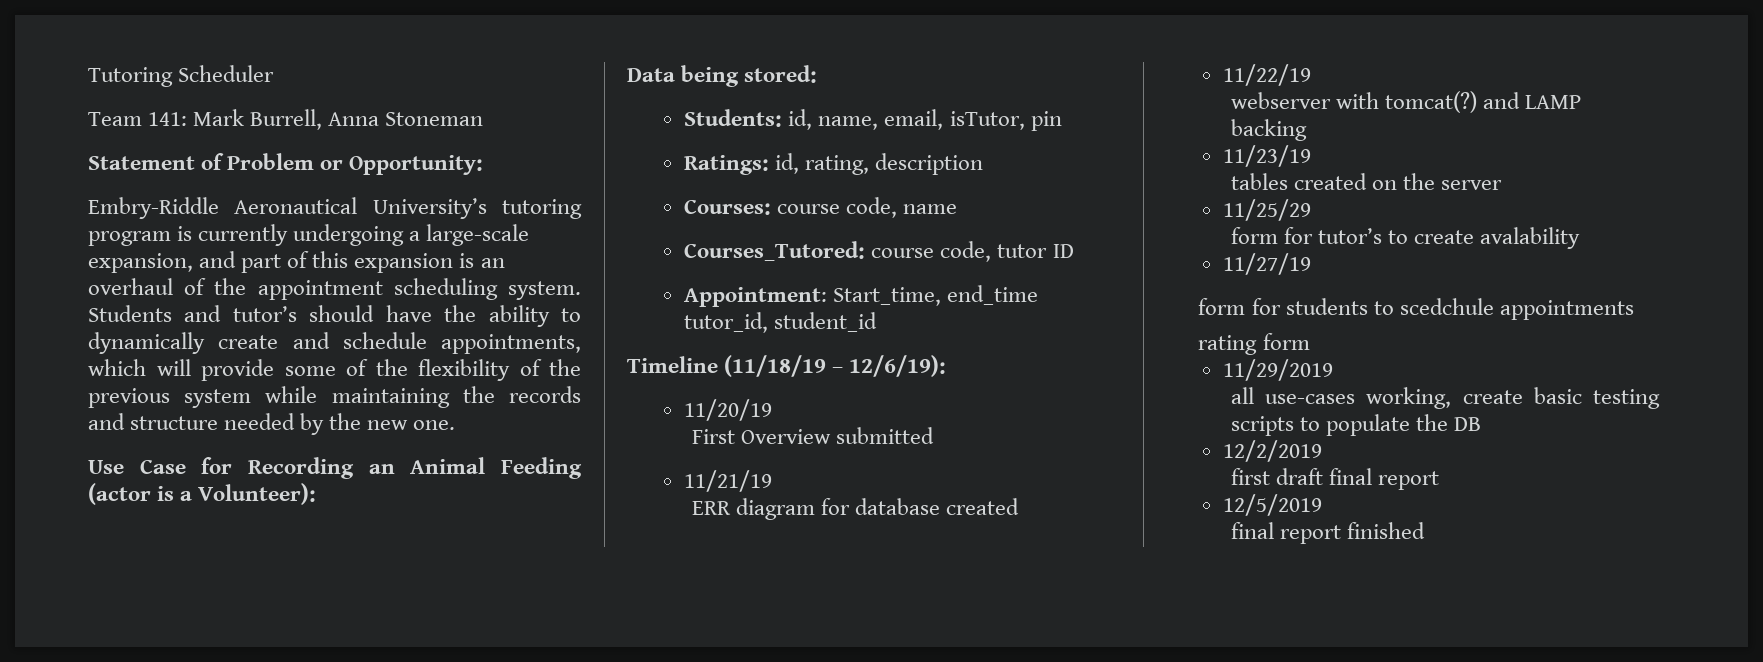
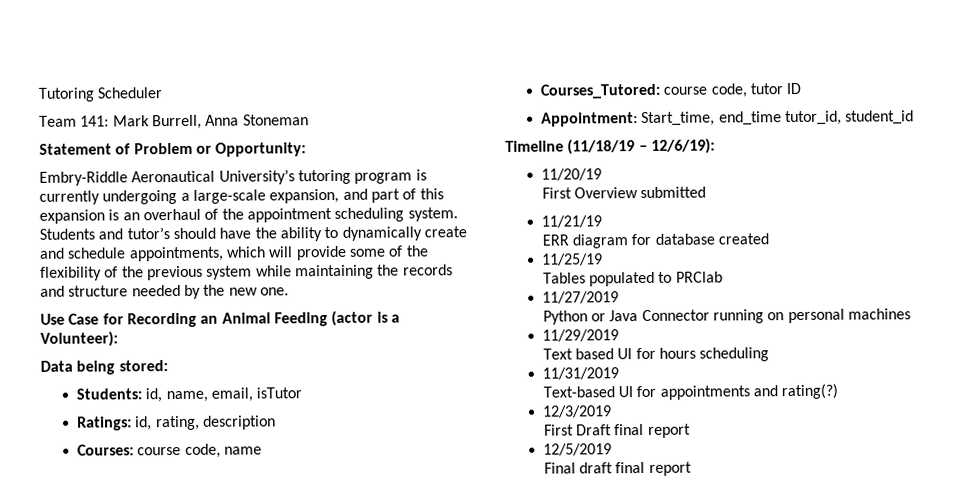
[949,111,1062,131] isTutor, pin -> [256,387,303,399] isTutor
[1223,64,1312,86] [1230,91,1582,113] [1230,119,1307,141] [1223,145,1312,167] [1230,173,1503,190] [1223,199,1312,221] [1230,227,1581,249] [1223,253,1312,275] [1198,298,1634,320] [1198,333,1310,355] [1223,359,1334,381] [1230,387,1660,409] [1230,414,1482,436] [1223,440,1323,462] [1230,468,1323,485] 11/22/19 // webserver with tomcat(?) and LAMP backing // 11/23/19 // tables created on the server // 11/25/29 // form for tutor’s to create avalability // 11/27/19 // form for students to scedchule appointments // rating form // 11/29/2019 // all use-cases working, create basic testing scripts to populate the DB // 12/2/2019 // first draft -> [541,253,603,266] [542,271,723,287] [541,291,619,304] [542,308,911,325] [541,329,619,342] [542,347,770,362] [541,367,619,380] [542,383,839,400] [541,405,612,418] [543,424,613,436] 11/25/19 // Tables populated to PRClab // 11/27/2019 // Python or Java Connector running on personal machines // 11/29/2019 // Text based UI for hours scheduling // 11/31/2019 // Text-based UI for appointments and rating(?) // 12/3/2019 // First Draft
[1230,522,1426,544] final report finished -> [543,461,692,476] Final draft final report

